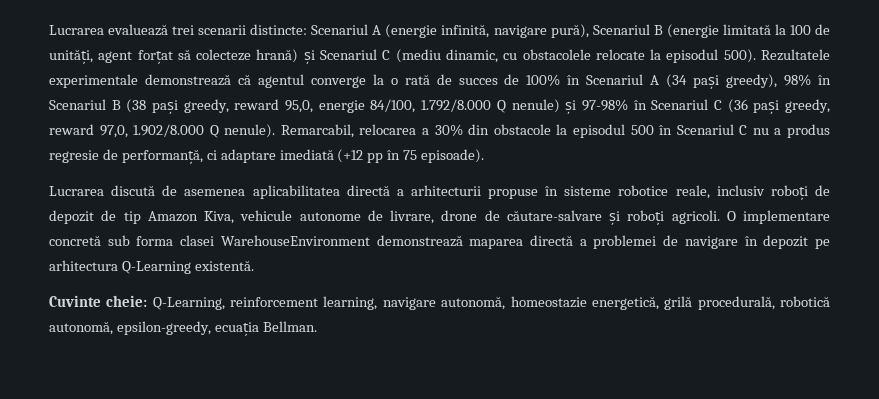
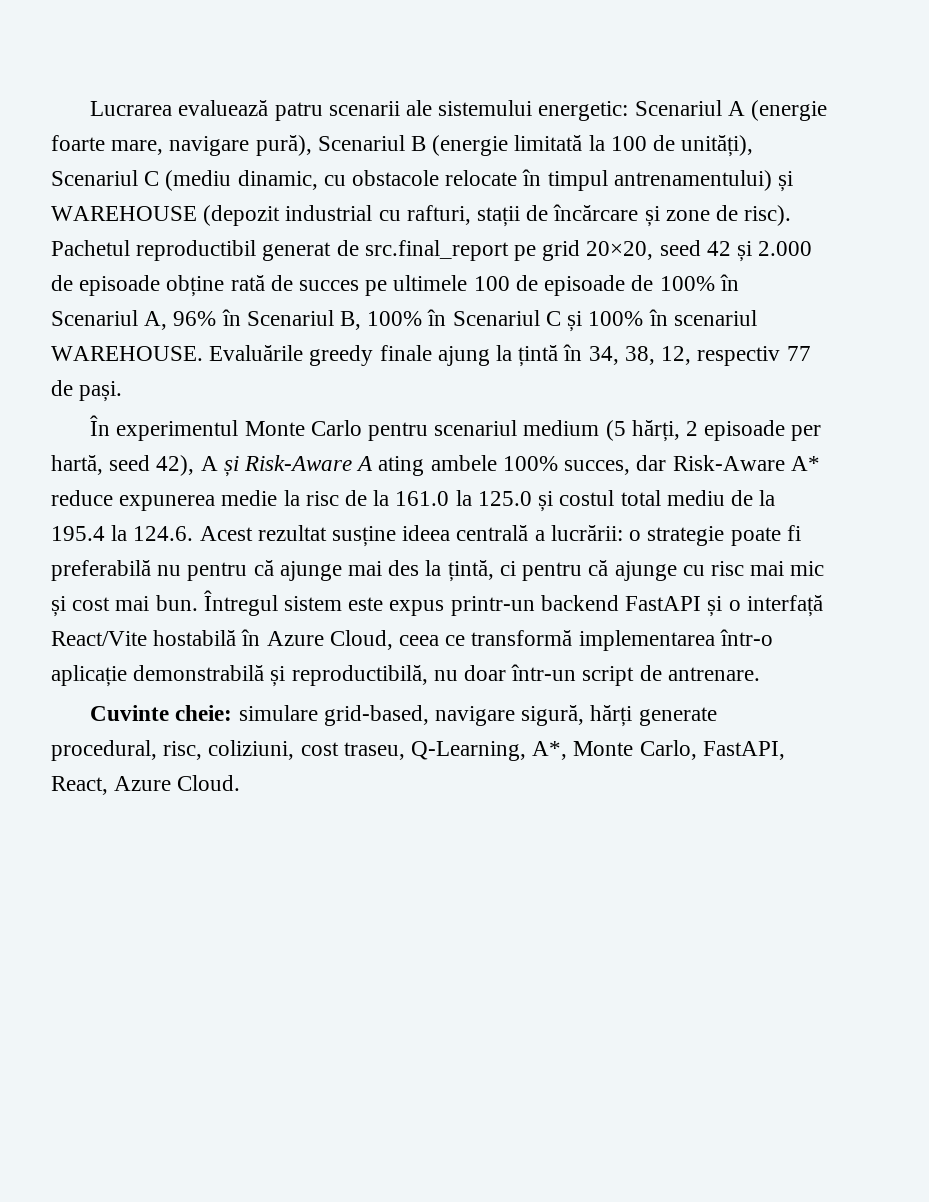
[172,24,308,35] trei scenarii distincte: -> [274,100,629,121] patru scenarii ale sistemului energetic:
[441,24,490,38] infinită, -> [51,135,164,155] foarte mare,
[49,49,315,64] unități, agent forțat să colecteze hrană) și -> [681,135,754,157] unități),
[522,49,830,63] [49,74,831,89] [49,99,831,114] [49,124,830,138] [49,149,485,164] [49,185,830,200] [49,210,830,225] [49,235,830,249] [49,260,254,274] [49,295,830,310] [49,321,317,336] obstacolele relocate la episodul 500). Rezultatele experimentale demonstrează că agentul converge la o rată de succes de 100% în Scenariul A (34 pași greedy), 98% în Scenariul B (38 pași greedy, reward 95,0, energie 84/100, 1.792/8.000 Q nenule) și 97-98% în Scenariul C (36 pași greedy, reward 97,0, 1.902/8.000 Q nenule). Remarcabil, relocarea a 30% din obstacole la episodul 500 în Scenariul C nu a produs regresie de performanță, ci adaptare imediată (+12 pp în 75 episoade). // Lucrarea discută de asemenea aplicabilitatea directă a arhitecturii propuse în sisteme robotice reale, inclusiv roboți de depozit de tip Amazon Kiva, vehicule autonome de livrare, drone de căutare-salvare și roboți agricoli. O implementare concretă sub forma clasei WarehouseEnvironment demonstrează maparea directă a problemei de navigare în depozit pe arhitectura Q-Learning existentă. // Cuvinte cheie: Q-Learning, reinforcement learning, navigare autonomă, homeostazie energetică, grilă procedurală, robotică autonomă, epsilon-greedy, ecuația Bellman. -> [352,169,794,192] [51,204,792,227] [51,240,813,262] [51,274,739,297] [51,309,757,332] [51,344,811,367] [51,380,123,402] [90,415,822,442] [51,455,820,477] [51,490,776,512] [51,525,801,547] [51,560,825,582] [51,590,823,617] [51,629,773,651] [51,664,760,687] [90,705,717,727] [51,740,785,761] [51,775,241,795] obstacole relocate în timpul antrenamentului) și WAREHOUSE (depozit industrial cu rafturi, stații de încărcare și zone de risc). Pachetul reproductibil generat de src.final_report pe grid 20×20, seed 42 și 2.000 de episoade obține rată de succes pe ultimele 100 de episoade de 100% în Scenariul A, 96% în Scenariul B, 100% în Scenariul C și 100% în scenariul WAREHOUSE. Evaluările greedy finale ajung la țintă în 34, 38, 12, respectiv 77 de pași. // În experimentul Monte Carlo pentru scenariul medium (5 hărți, 2 episoade per hartă, seed 42), A și Risk-Aware A ating ambele 100% succes, dar Risk-Aware A* reduce expunerea medie la risc de la 161.0 la 125.0 și costul total mediu de la 195.4 la 124.6. Acest rezultat susține ideea centrală a lucrării: o strategie poate fi preferabilă nu pentru că ajunge mai des la țintă, ci pentru că ajunge cu risc mai mic și cost mai bun. Întregul sistem este expus printr-un backend FastAPI și o interfață React/Vite hostabilă în Azure Cloud, ceea ce transformă implementarea într-o aplicație demonstrabilă și reproductibilă, nu doar într-un script de antrenare. // Cuvinte cheie: simulare grid-based, navigare sigură, hărți generate procedural, risc, coliziuni, cost traseu, Q-Learning, A*, Monte Carlo, FastAPI, React, Azure Cloud.

